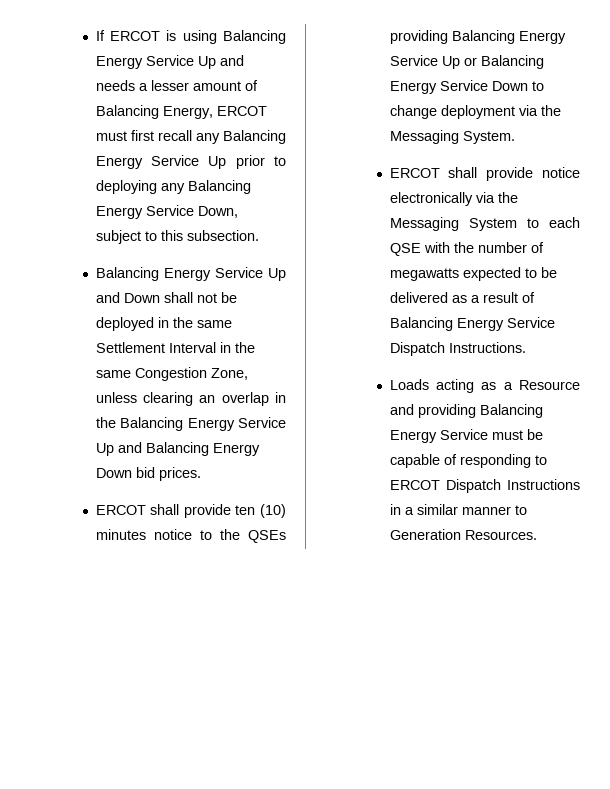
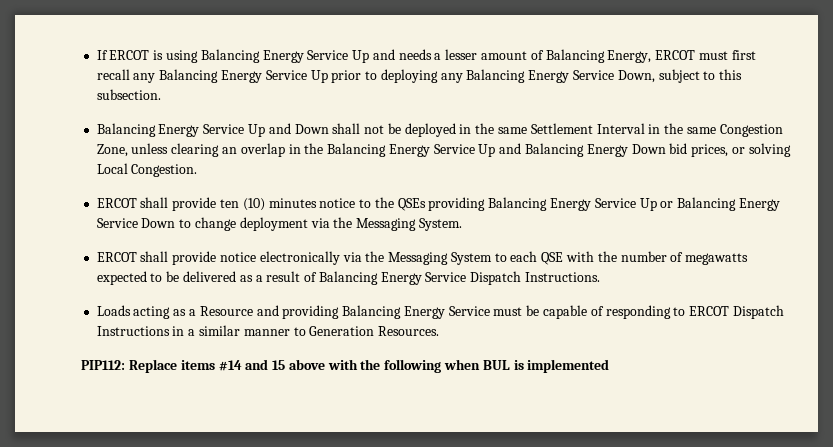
[158,467,201,481] prices. -> [691,143,791,157] [96,163,198,177] prices, or solving Local Congestion.
(537, 535) none -> [81,359,610,373] // PIP112: Replace items #14 and 15 above with the following when BUL is implemented

